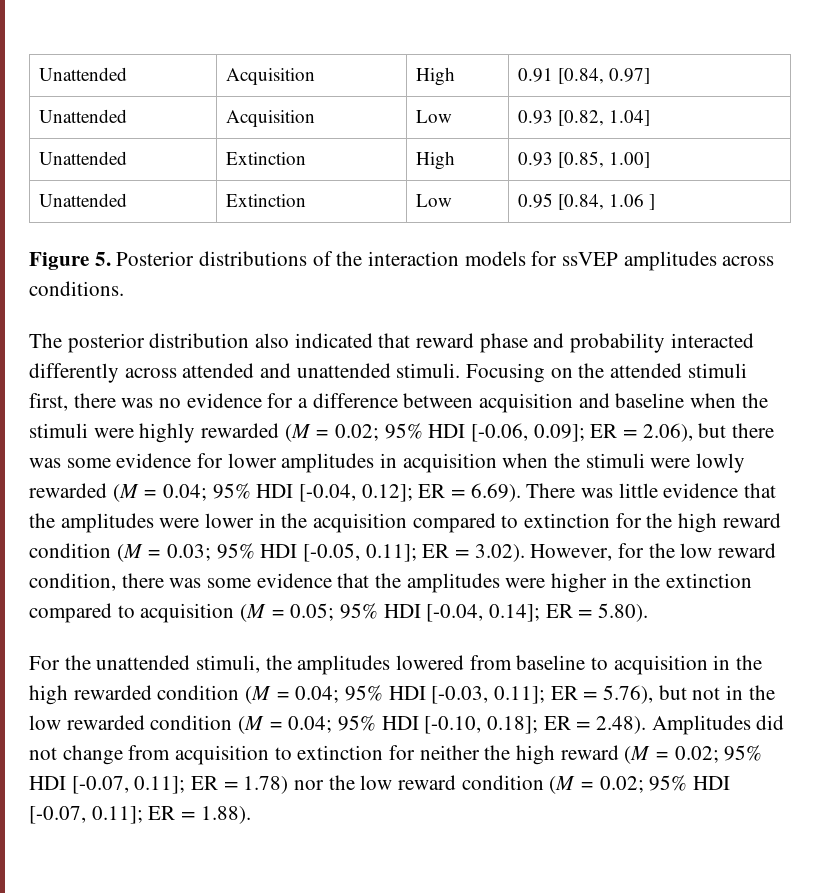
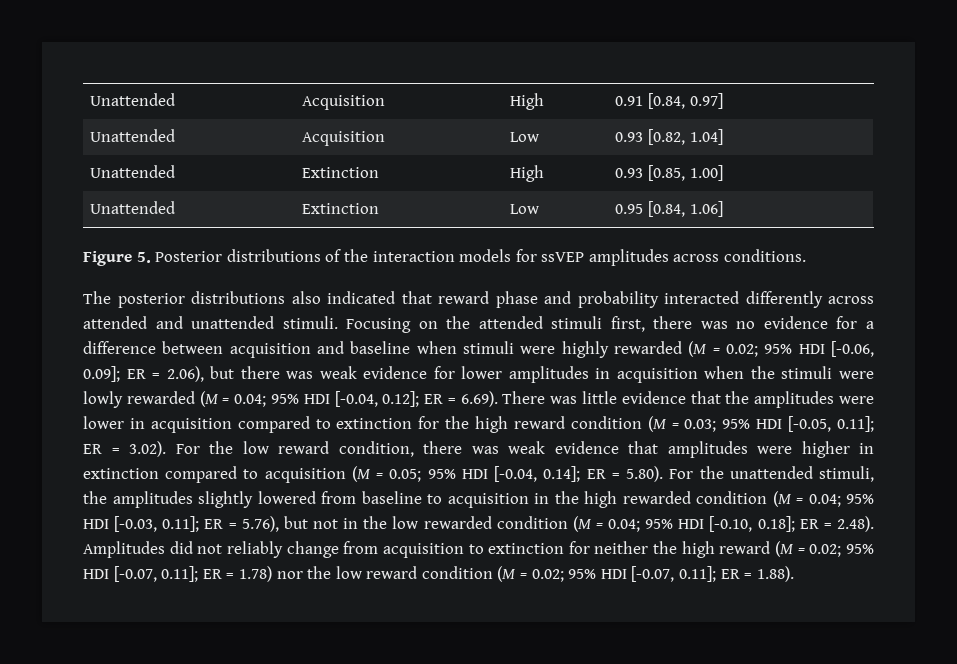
[608,194,655,210] 1.06 ] -> [689,201,723,217] 1.06]
[149,333,250,348] distribution -> [191,291,285,304] distributions
[741,393,768,408] the -> (457, 347) none
[66,458,111,468] some -> [319,366,357,379] weak
[281,513,308,528] the -> (145, 423) none
[530,543,645,561] However, for -> [175,444,200,454] For
[207,573,402,588] some evidence that the -> [508,441,658,454] weak evidence that
[634,573,661,588] the -> (874, 448) none
(649, 612) // -> (664, 474) none
(391, 665) none -> [198,491,253,508] slightly
(57, 753) none -> [226,541,283,558] reliably

